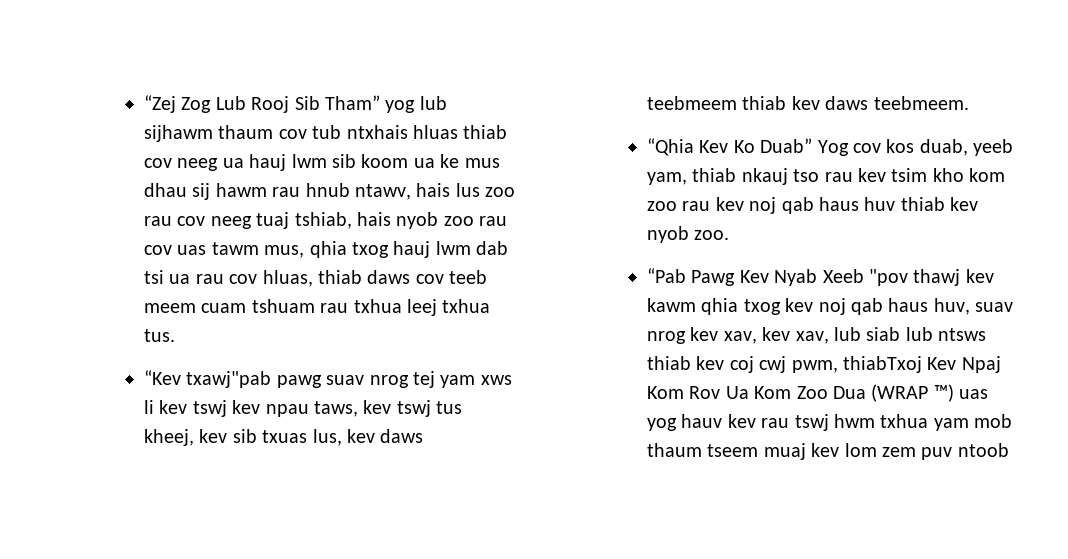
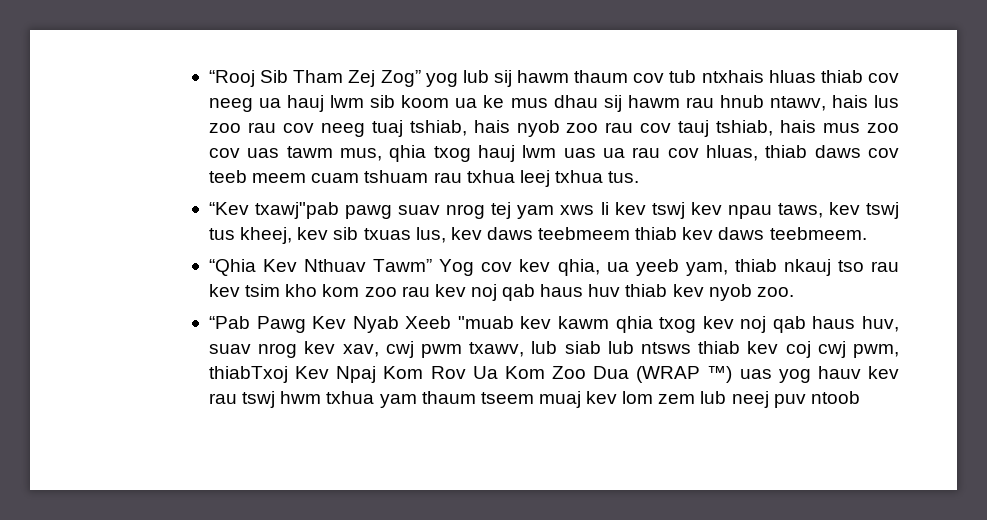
[143,95,447,113] [143,125,213,142] “Zej Zog Lub Rooj Sib Tham” yog lub sijhawm -> [209,70,570,87] “Rooj Sib Tham Zej Zog” yog lub sij hawm
(172, 250) none -> [678,120,900,137] [209,148,241,158] tauj tshiab, hais mus zoo cov
[476,241,509,255] [143,270,164,284] dab tsi -> [563,148,596,158] uas
[733,138,968,156] Ko Duab” Yog cov kos duab, -> [304,259,629,276] Nthuav Tawm” Yog cov kev qhia, ua
[868,269,961,286] "pov thawj -> [457,316,514,329] "muab
[762,327,829,344] kev xav, -> [385,341,525,358] cwj pwm txawv,
[974,414,1013,428] mob -> (417, 401) none
(916, 452) none -> [700,391,769,408] lub neej

